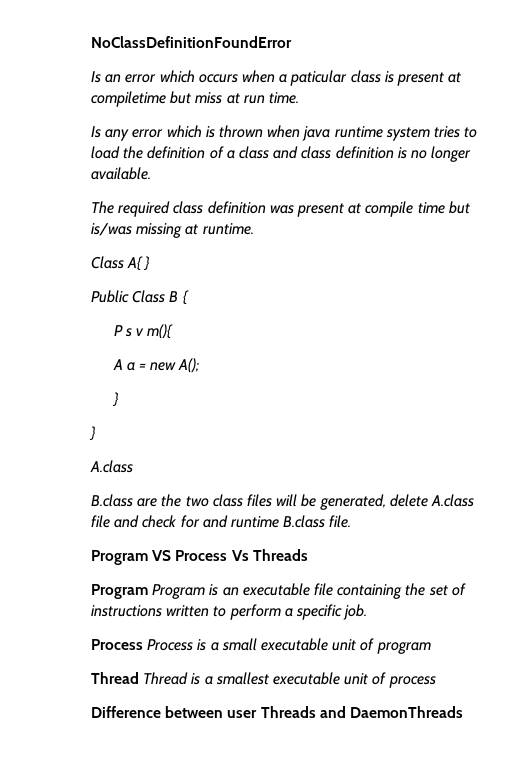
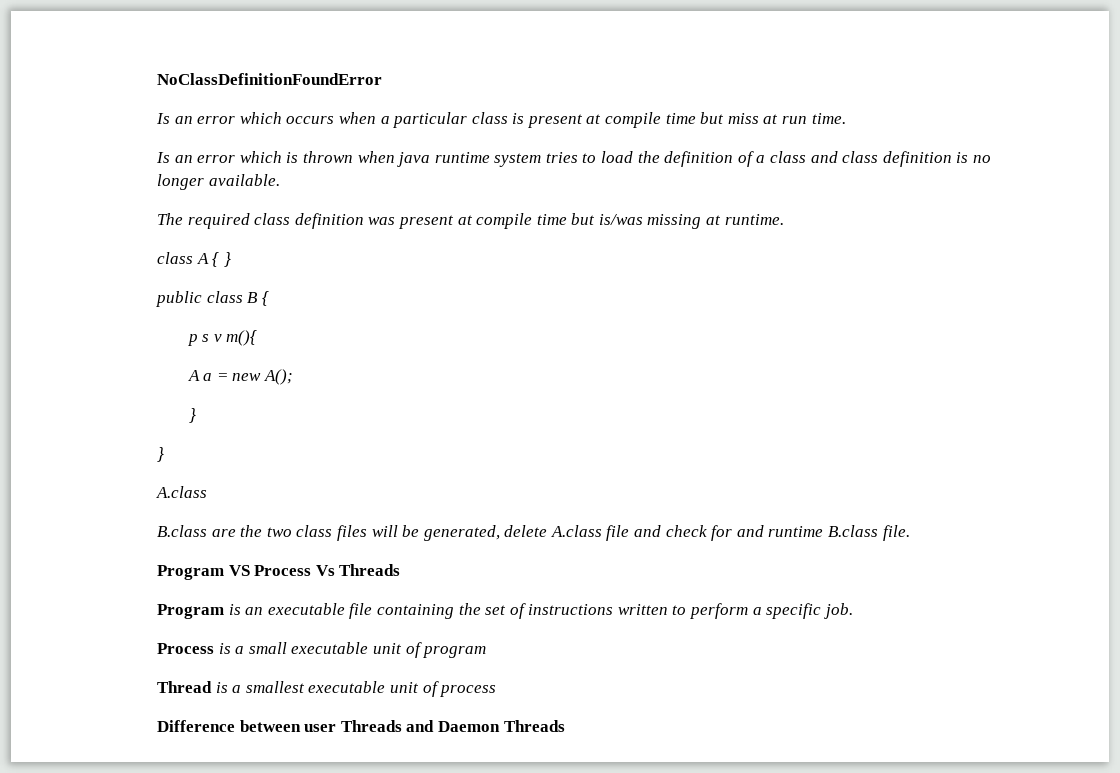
[290,70,348,86] paticular -> [393,112,468,128] particular
[91,91,167,107] compiletime -> [605,112,696,128] compile time
[105,129,130,141] any -> [174,155,193,163] an
[91,256,150,271] [91,290,166,303] Class A{ } // Public Class -> [156,252,231,267] [155,291,243,307] class A { } // public class
[113,325,123,336] P -> [187,334,198,346] p
[152,584,206,599] Program -> (224, 611) none
[147,639,194,651] Process -> (214, 648) none
[143,672,189,685] Thread -> (212, 687) none
[350,706,464,718] DaemonThreads -> [437,720,565,732] Daemon Threads

